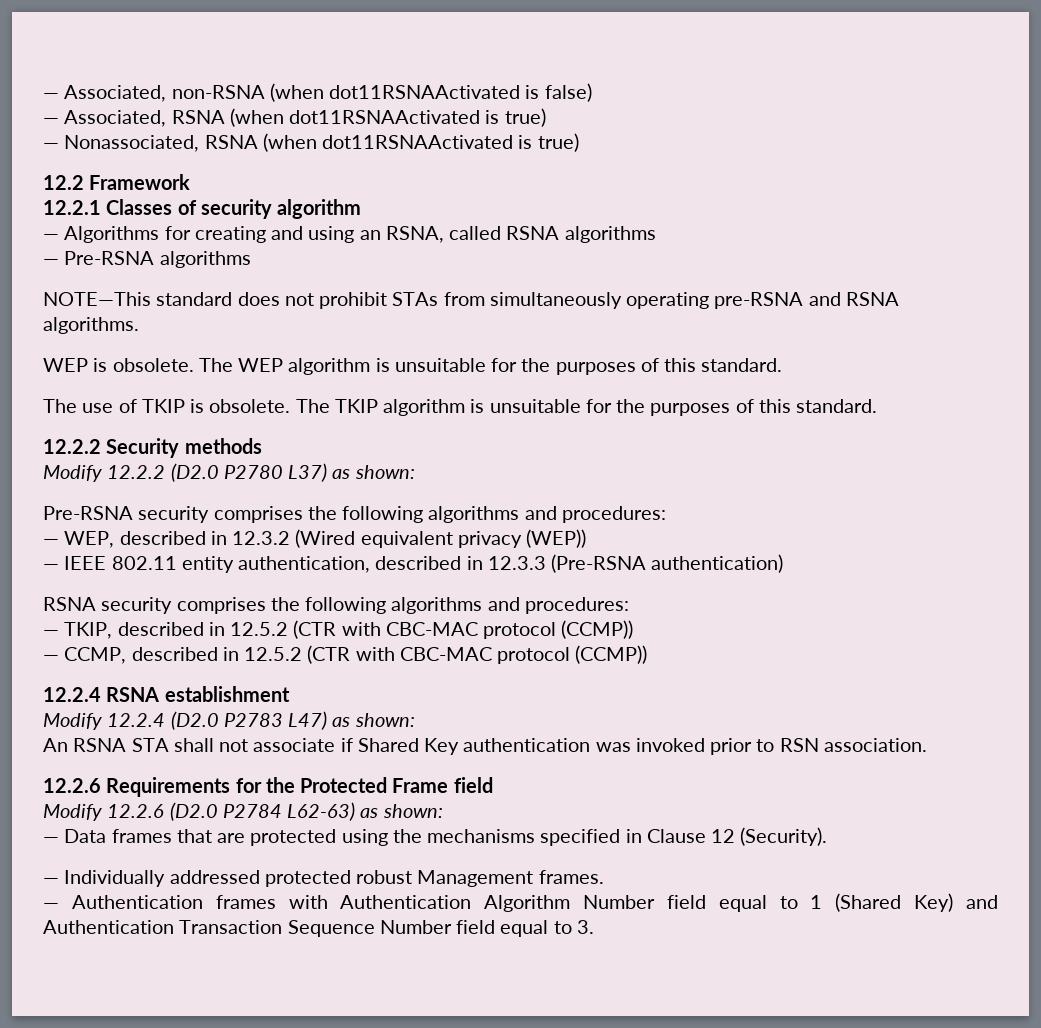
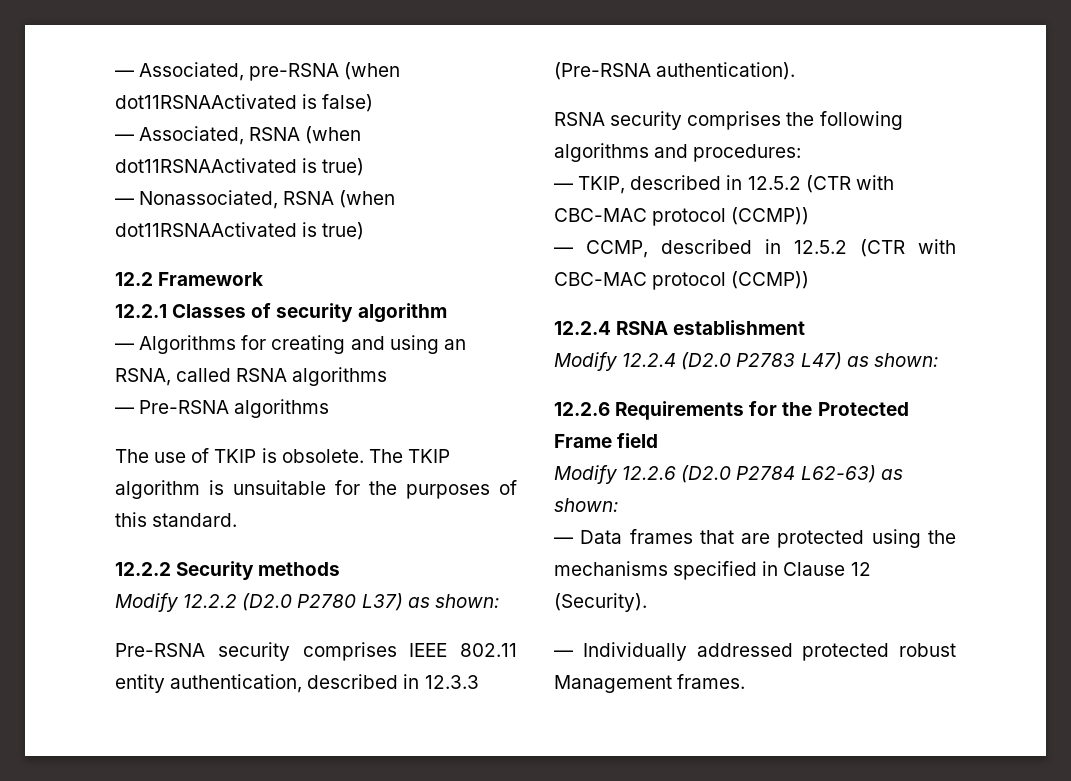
[43,85,265,102] — Associated, non-RSNA -> [115,62,340,81] — Associated, pre-RSNA
[43,292,899,309] [43,317,139,334] [43,358,783,375] // NOTE—This standard does not prohibit STAs from simultaneously operating pre-RSNA and RSNA algorithms. // WEP is obsolete. The WEP algorithm is unsuitable for the purposes of this standard. -> (330, 408) none
[307,506,666,523] [43,529,587,548] [43,564,59,570] the following algorithms and procedures: // — WEP, described in 12.3.2 (Wired equivalent privacy (WEP)) // — -> (397, 651) none
[651,554,784,573] authentication) -> [656,62,796,80] authentication).
[43,738,927,755] // An RSNA STA shall not associate if Shared Key authentication was invoked prior to RSN association. -> (938, 360) none
[43,893,998,912] [43,920,594,937] // — Authentication frames with Authentication Algorithm Number field equal to 1 (Shared Key) and Authentication Transaction Sequence Number field equal to 3. -> (746, 681) none

